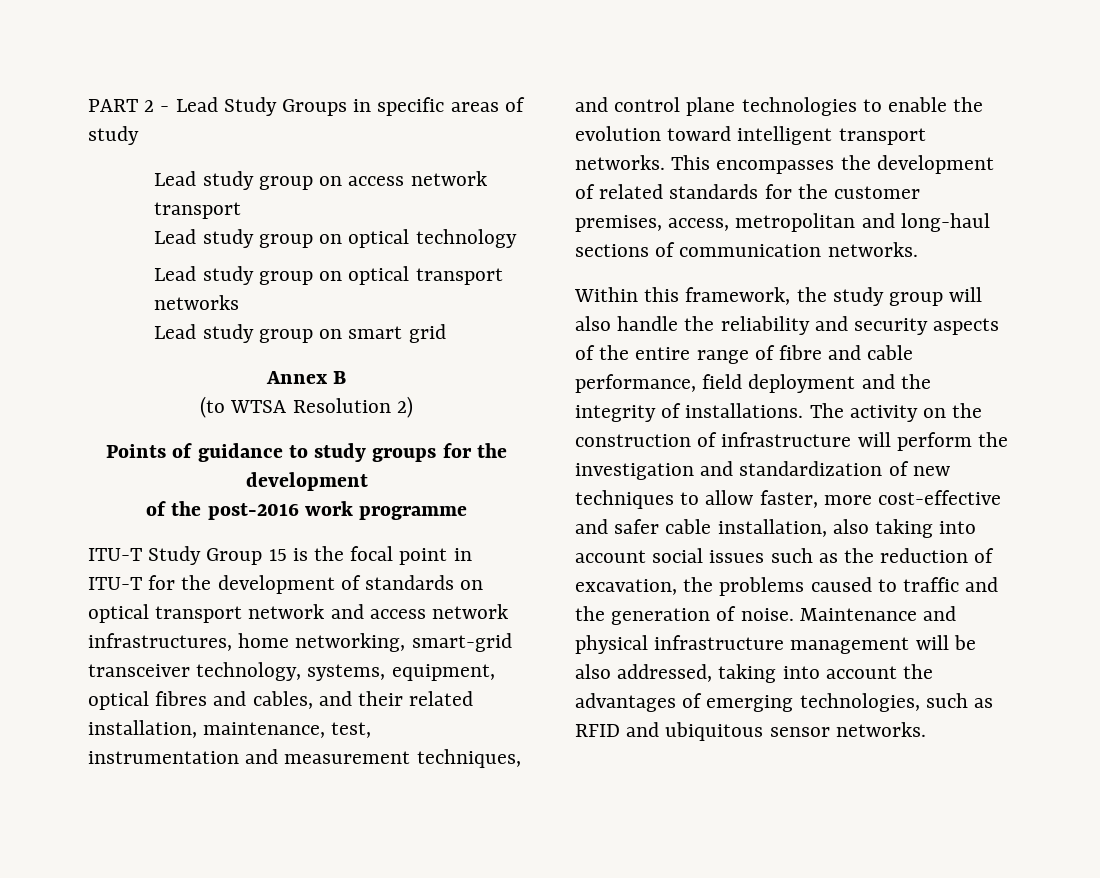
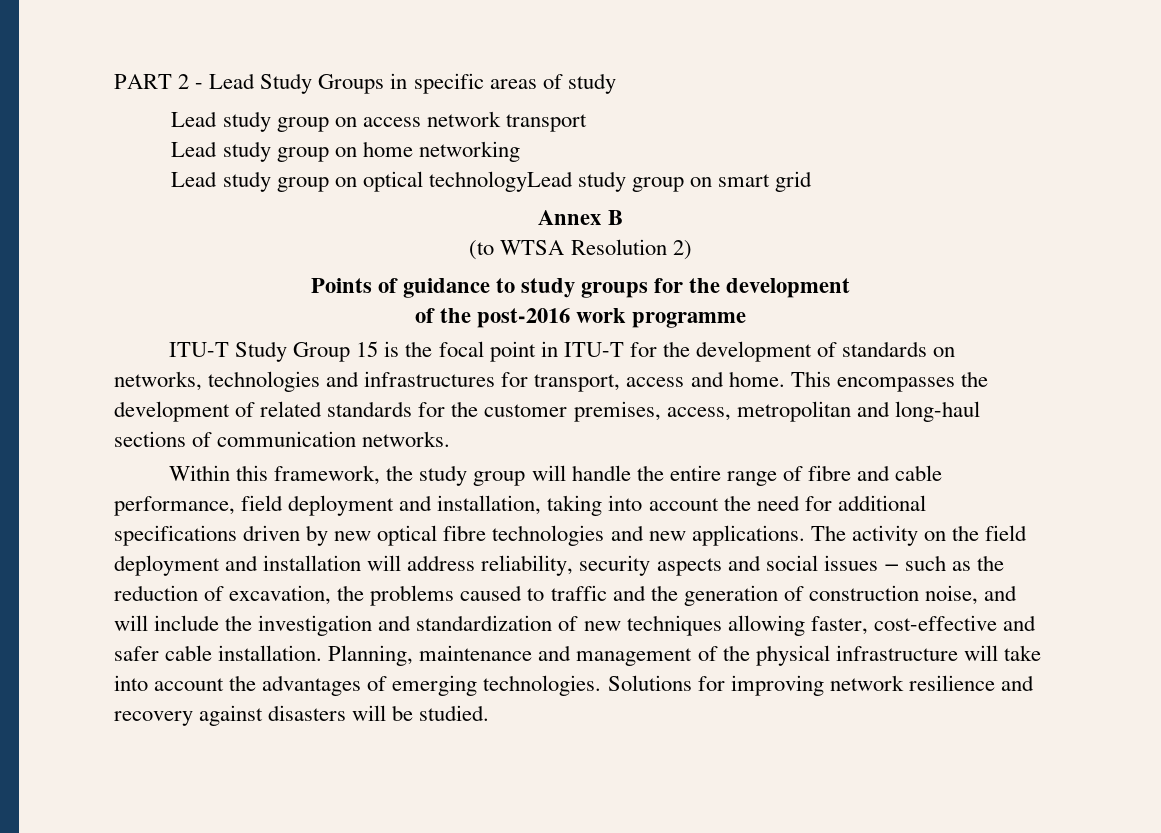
[348,229,517,248] [154,266,503,285] [154,295,240,310] [154,324,197,339] optical technology // Lead study group on optical transport networks // Lead -> [362,141,520,162] [171,171,573,192] home networking // Lead study group on optical technologyLead
[88,604,509,623] [88,633,512,652] [88,662,495,681] [88,691,474,710] [88,720,372,738] [88,749,521,768] [575,97,984,116] [575,126,926,145] [575,155,665,170] optical transport network and access network infrastructures, home networking, smart-grid transceiver technology, systems, equipment, optical fibres and cables, and their related installation, maintenance, test, instrumentation and measurement techniques, and control plane technologies to enable the evolution toward intelligent transport networks. -> [114,371,785,392] networks, technologies and infrastructures for transport, access and home.
[575,316,611,331] also -> (566, 473) none
[720,316,1000,335] [575,345,630,360] reliability and security aspects of the -> (664, 473) none
[900,374,931,389] [575,403,983,422] [575,432,1009,451] [575,461,950,480] [575,490,1002,509] [575,519,977,538] [575,550,646,563] the integrity of installations. The activity on the construction of infrastructure will perform the investigation and standardization of new techniques to allow faster, more cost-effective and safer cable installation, also taking into account -> [437,495,926,516] [114,525,1028,546] [114,555,761,576] installation, taking into account the need for additional specifications driven by new optical fibre technologies and new applications. The activity on the field deployment and installation will address reliability, security aspects and
(765, 556) none -> [883,564,899,571] −
[740,606,957,621] [575,635,976,654] [575,664,777,683] noise. Maintenance and physical infrastructure management will be also addressed, taking -> [808,585,1018,605] [114,615,1036,636] [114,645,1041,666] construction noise, and will include the investigation and standardization of new techniques allowing faster, cost-effective and safer cable installation. Planning, maintenance and management of the physical infrastructure will take
[799,693,994,712] [575,722,926,741] technologies, such as RFID and ubiquitous sensor networks. -> [483,675,1034,696] [114,705,490,726] technologies. Solutions for improving network resilience and recovery against disasters will be studied.

